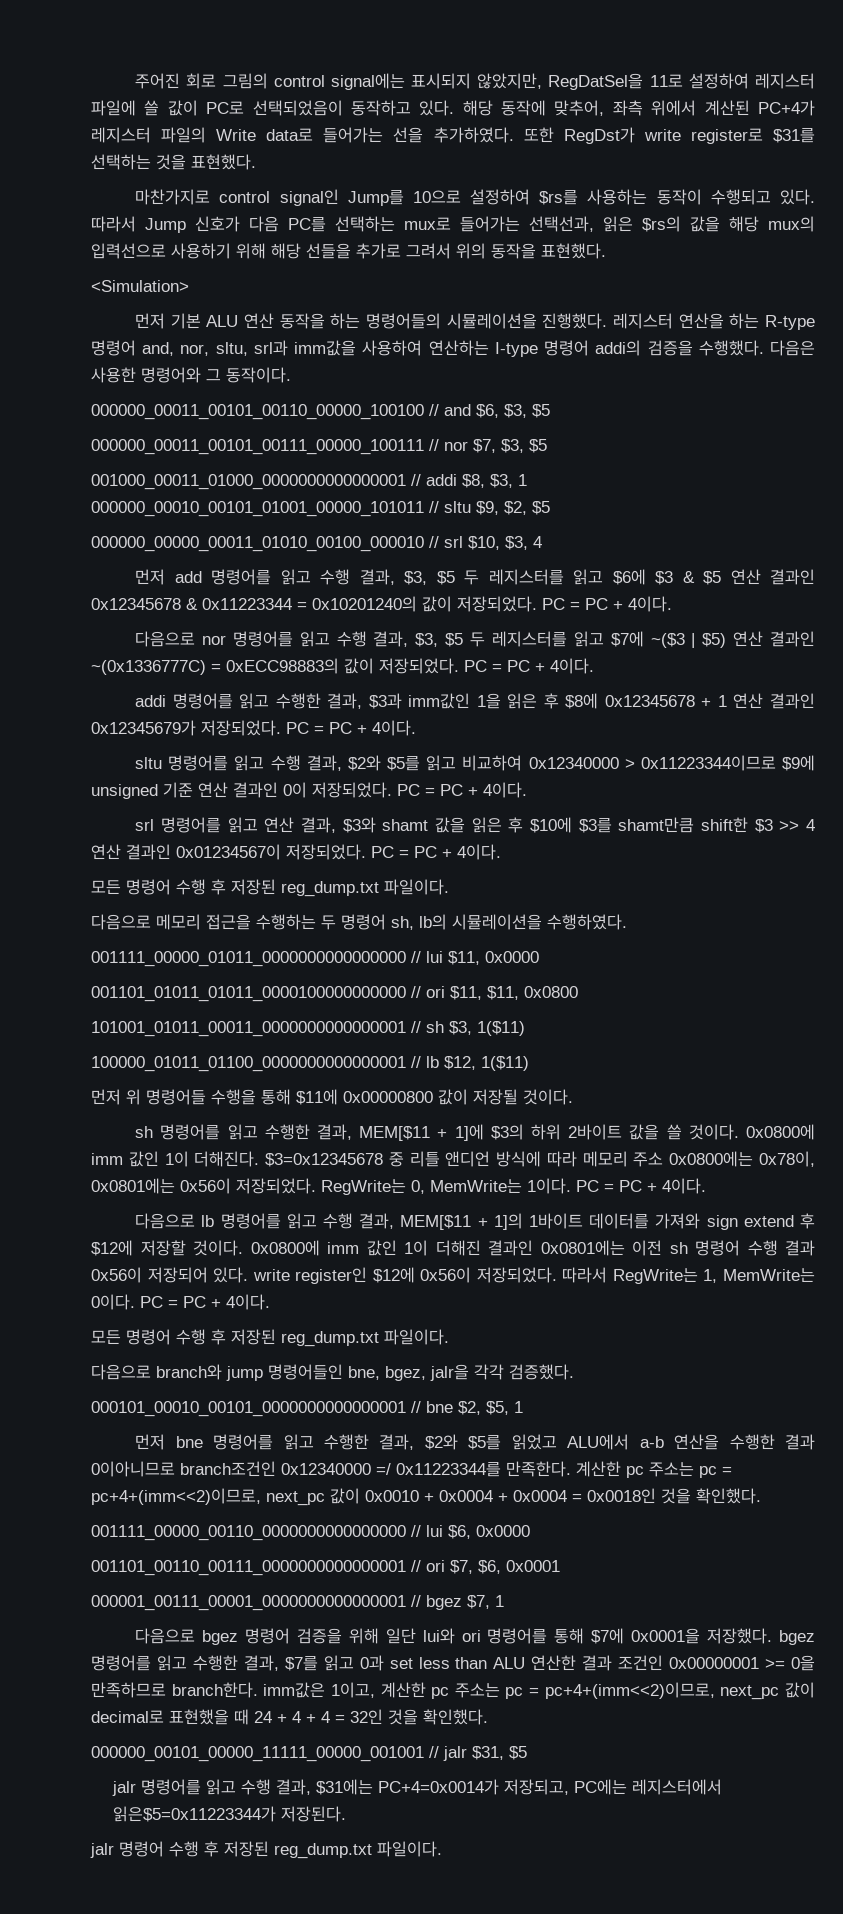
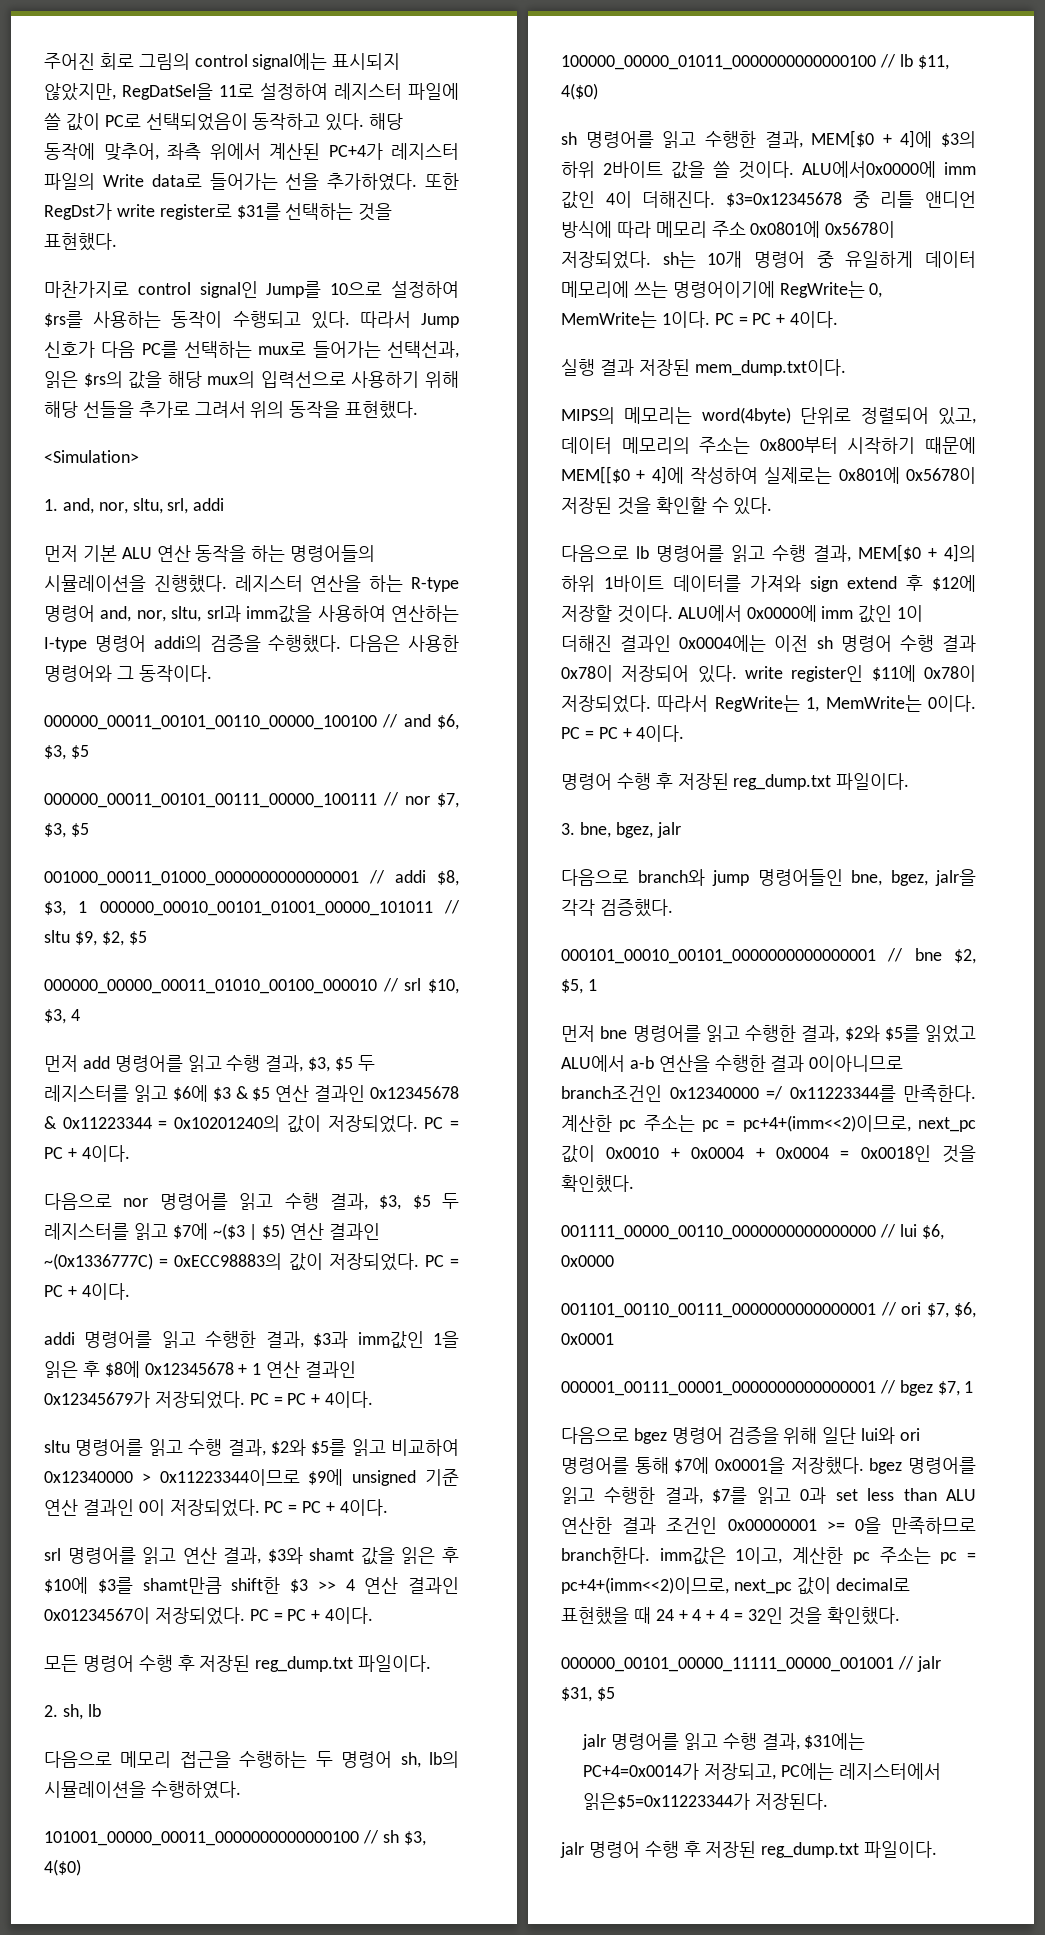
(189, 286) none -> [44,498,225,514] // 1. and, nor, sltu, srl, addi
(449, 887) none -> [44,1704,101,1720] // 2. sh, lb
[91,951,539,967] [91,986,578,1002] [91,1021,525,1037] [91,1056,529,1072] [91,1089,573,1105] 001111_00000_01011_0000000000000000 // lui $11, 0x0000 // 001101_01011_01011_0000100000000000 // ori $11, $11, 0x0800 // 101001_01011_00011_0000000000000001 // sh $3, 1($11) // 100000_01011_01100_0000000000000001 // lb $12, 1($11) // 먼저 위 명령어들 수행을 통해 $11에 0x00000800 값이 저장될 것이다. -> [44,1830,426,1846] [44,1859,81,1876] [561,54,949,70] [561,83,598,100] 101001_00000_00011_0000000000000100 // sh $3, 4($0) // 100000_00000_01011_0000000000000100 // lb $11, 4($0)
[359,1124,484,1141] MEM[$11 + 1]에 -> [811,130,933,148] MEM[$0 + 4]에
[746,1124,816,1140] [91,1151,189,1167] 0x0800에 imm 값인 1이 -> [802,161,976,178] [561,191,632,209] ALU에서0x0000에 imm 값인 4이
[669,1151,815,1167] [91,1178,316,1194] 0x0800에는 0x78이, 0x0801에는 0x56이 저장되었다. -> [750,221,896,238] [561,251,977,269] [561,281,775,298] 0x0801에 0x5678이 저장되었다. sh는 10개 명령어 중 유일하게 데이터 메모리에 쓰는 명령어이기에
(706, 1186) none -> [561,359,846,376] [561,407,976,425] [561,437,976,454] [561,466,976,484] [561,497,773,515] // 실행 결과 저장된 mem_dump.txt이다. // MIPS의 메모리는 word(4byte) 단위로 정렬되어 있고, 데이터 메모리의 주소는 0x800부터 시작하기 때문에 MEM[[$0 + 4]에 작성하여 실제로는 0x801에 0x5678이 저장된 것을 확인할 수 있다.
[400,1213,523,1230] MEM[$11 + 1]의 -> [858,544,976,562] [561,575,595,592] MEM[$0 + 4]의 하위
[250,1240,320,1256] 0x0800에 -> [677,605,817,622] ALU에서 0x0000에
[540,1240,625,1256] 0x0801에는 -> [679,635,767,652] 0x0004에는
[91,1267,142,1283] 0x56이 -> [561,665,613,682] 0x78이
[372,1267,472,1283] $12에 0x56이 -> [871,665,976,682] $11에 0x78이
[91,1329,449,1347] 모든 명령어 수행 후 저장된 reg_dump.txt 파일이다. -> [561,773,910,790] [561,822,681,838] 명령어 수행 후 저장된 reg_dump.txt 파일이다. // 3. bne, bgez, jalr

